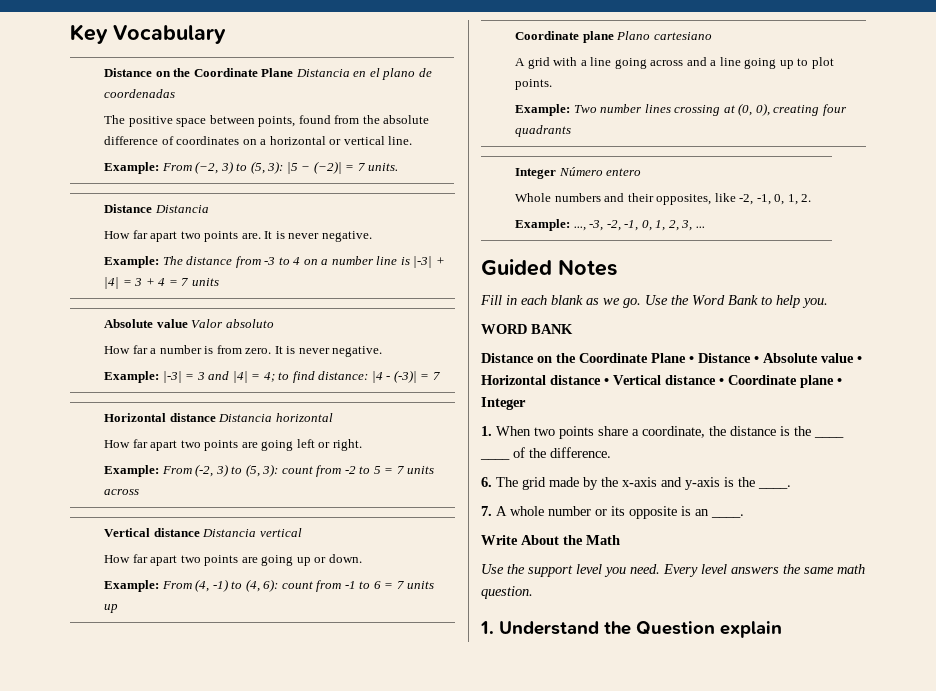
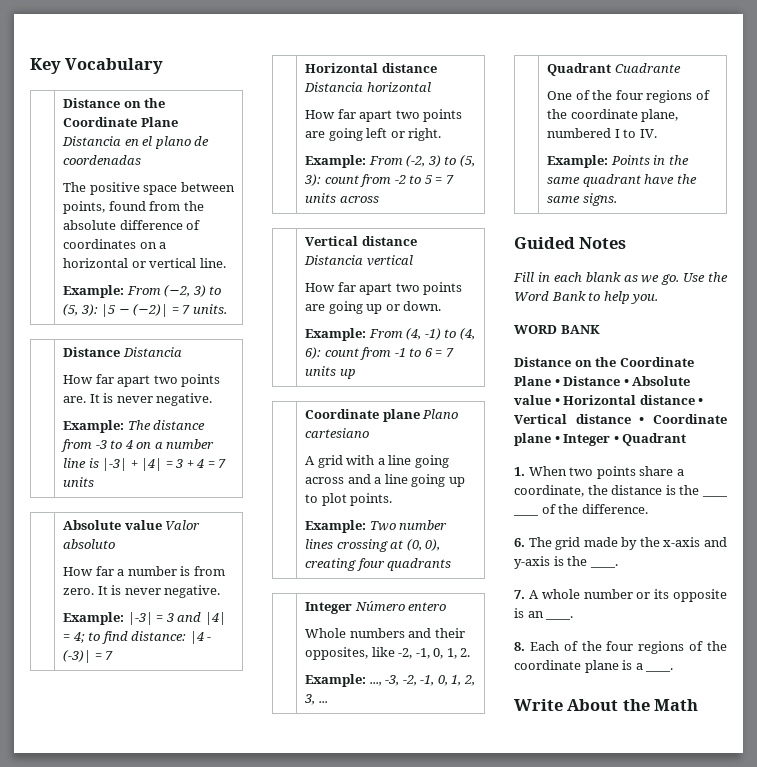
(705, 227) none -> [547,63,681,76] [547,90,710,103] [547,109,679,122] [547,128,657,138] [547,155,689,168] [547,174,697,187] [547,193,617,206] // | Quadrant Cuadrante // One of the four regions of the coordinate plane, numbered I to IV. // Example: Points in the same quadrant have the same signs.
(526, 403) none -> [613,433,687,446] • Quadrant
[481,535,620,545] [481,564,865,577] [481,586,533,599] [480,621,782,638] Write About the Math // Use the support level you need. Every level answers the same math question. // 1. Understand the Question explain -> [514,641,727,654] [514,660,674,673] [514,699,699,711] 8. Each of the four regions of the coordinate plane is a ____. // Write About the Math

